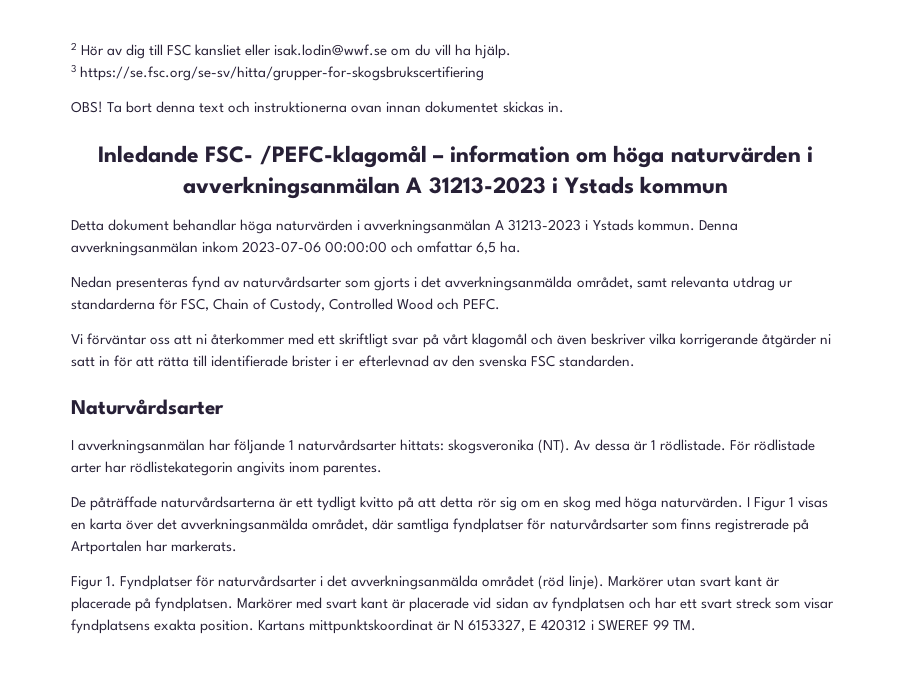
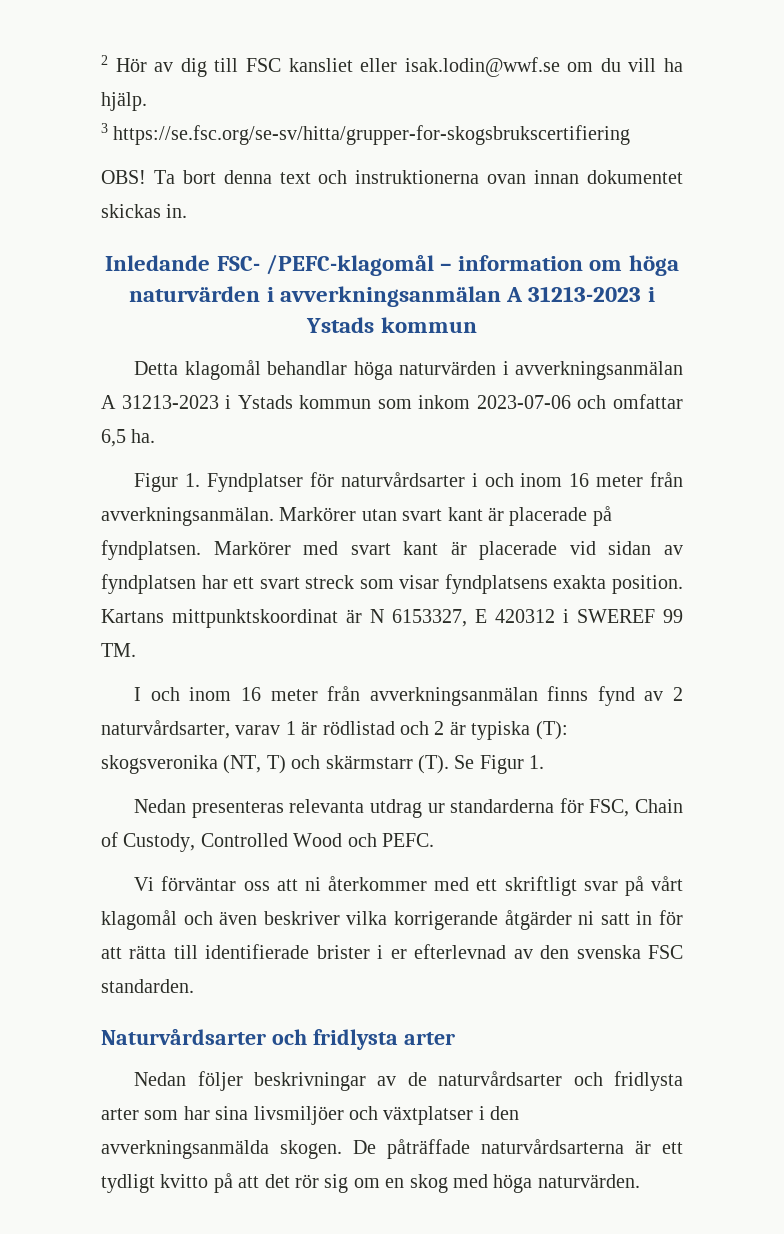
[108,219,170,231] dokument -> [184,360,261,380] klagomål
[637,219,738,231] [71,241,198,256] kommun. Denna avverkningsanmälan -> [299,395,412,409] kommun som
[325,241,388,253] 00:00:00 -> (571, 402) none
[71,276,667,291] Nedan presenteras fynd av naturvårdsarter som gjorts i det avverkningsanmälda området, samt -> [134,472,683,492] [101,506,612,526] [101,540,683,560] [101,574,683,594] [101,609,683,628] [101,643,136,657] [134,686,683,706] [101,720,568,740] [101,755,545,774] [134,799,284,818] Figur 1. Fyndplatser för naturvårdsarter i och inom 16 meter från avverkningsanmälan. Markörer utan svart kant är placerade på fyndplatsen. Markörer med svart kant är placerade vid sidan av fyndplatsen har ett svart streck som visar fyndplatsens exakta position. Kartans mittpunktskoordinat är N 6153327, E 420312 i SWEREF 99 TM. // I och inom 16 meter från avverkningsanmälan finns fynd av 2 naturvårdsarter, varav 1 är rödlistad och 2 är typiska (T): skogsveronika (NT, T) och skärmstarr (T). Se Figur 1. // Nedan presenteras
[71,439,815,454] [71,461,383,476] // I avverkningsanmälan har följande 1 naturvårdsarter hittats: skogsveronika (NT). Av dessa är 1 rödlistade. För rödlistade arter har rödlistekategorin angivits inom parentes. // -> [271,1029,455,1050] [134,1071,683,1091] [101,1106,520,1125] [101,1140,342,1159] och fridlysta arter // Nedan följer beskrivningar av de naturvårdsarter och fridlysta arter som har sina livsmiljöer och växtplatser i den avverkningsanmälda skogen.
[440,496,474,508] detta -> [264,1174,290,1188] det
[746,497,829,511] [71,518,809,533] [71,540,238,555] [71,575,780,590] [71,597,834,612] [71,619,696,634] I Figur 1 visas en karta över det avverkningsanmälda området, där samtliga fyndplatser för naturvårdsarter som finns registrerade på Artportalen har markerats. // Figur 1. Fyndplatser för naturvårdsarter i det avverkningsanmälda området (röd linje). Markörer utan svart kant är placerade på fyndplatsen. Markörer med svart kant är placerade vid sidan av fyndplatsen och har ett svart streck som visar fyndplatsens exakta position. Kartans mittpunktskoordinat är N 6153327, E 420312 i SWEREF 99 TM. -> (640, 1181) none

